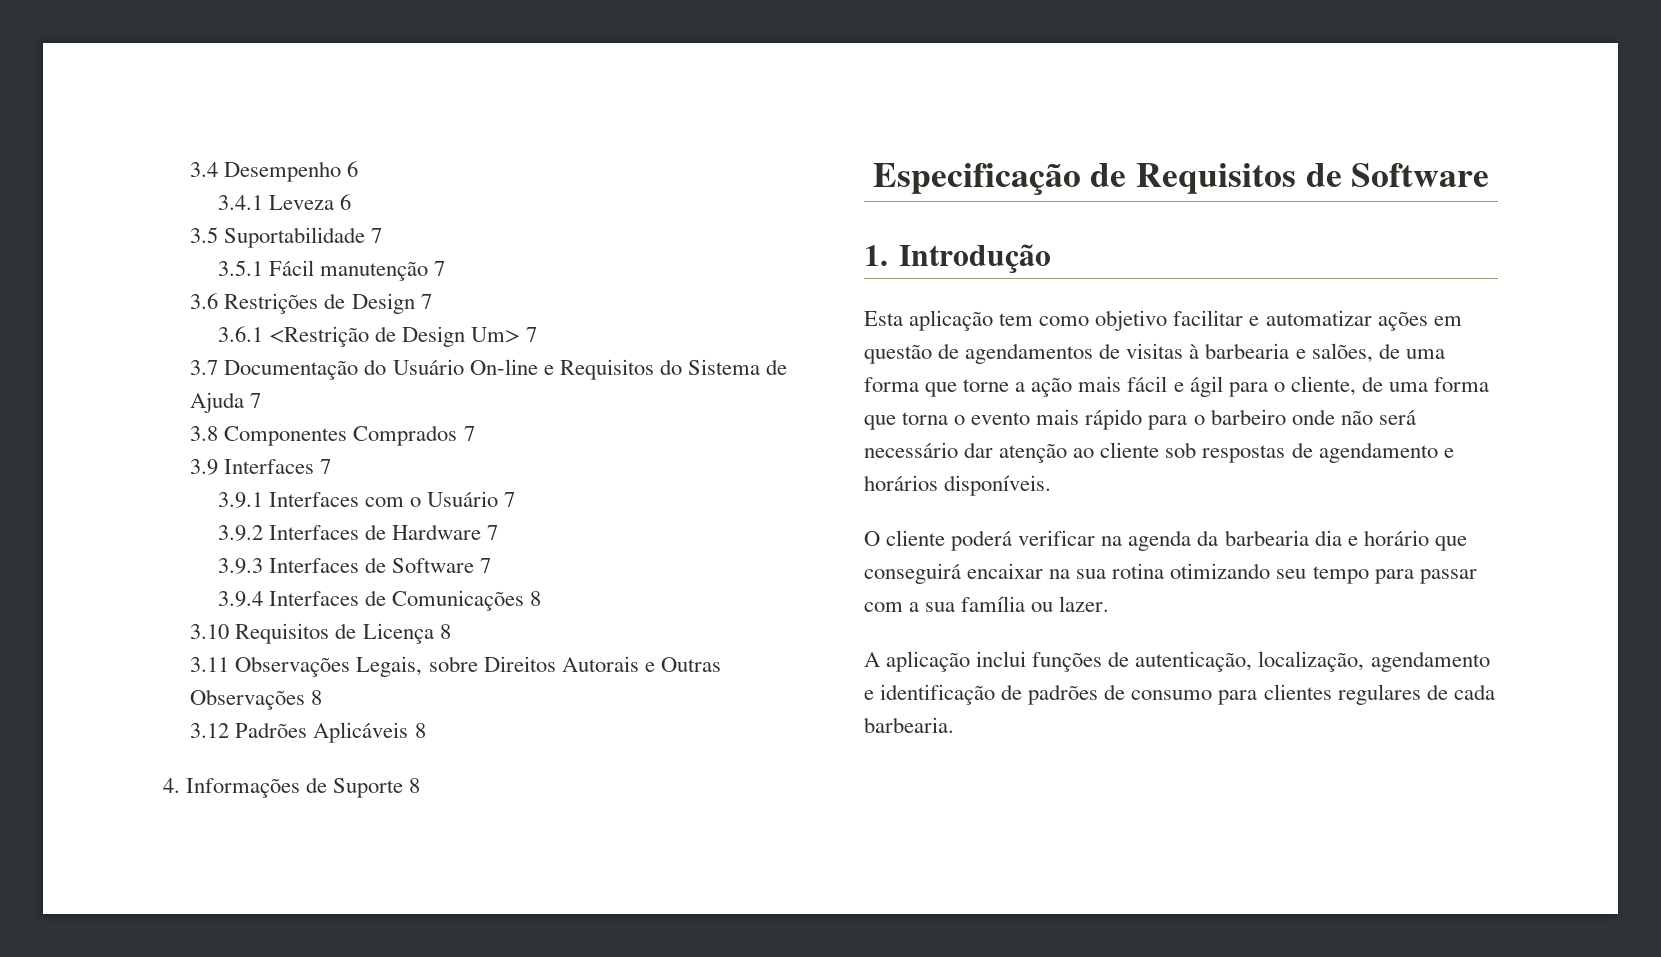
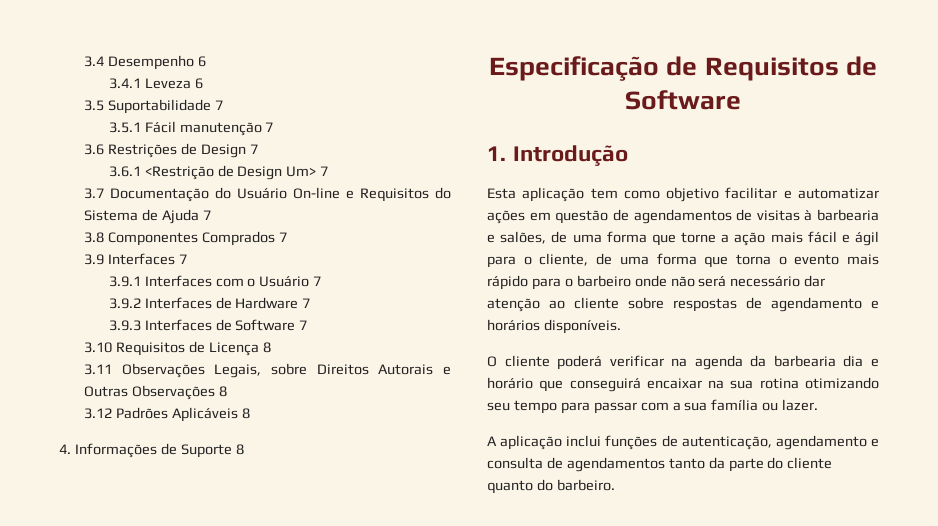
[217,590,541,611] // 3.9.4 Interfaces de Comunicações 8 -> (308, 325) none
[1165,442,1197,458] sob -> [628,297,664,309] sobre
[1258,651,1490,672] [864,684,1495,705] [864,717,954,733] localização, agendamento e identificação de padrões de consumo para clientes regulares de cada barbearia. -> [775,435,879,450] [487,457,833,472] [487,479,615,494] agendamento e consulta de agendamentos tanto da parte do cliente quanto do barbeiro.

